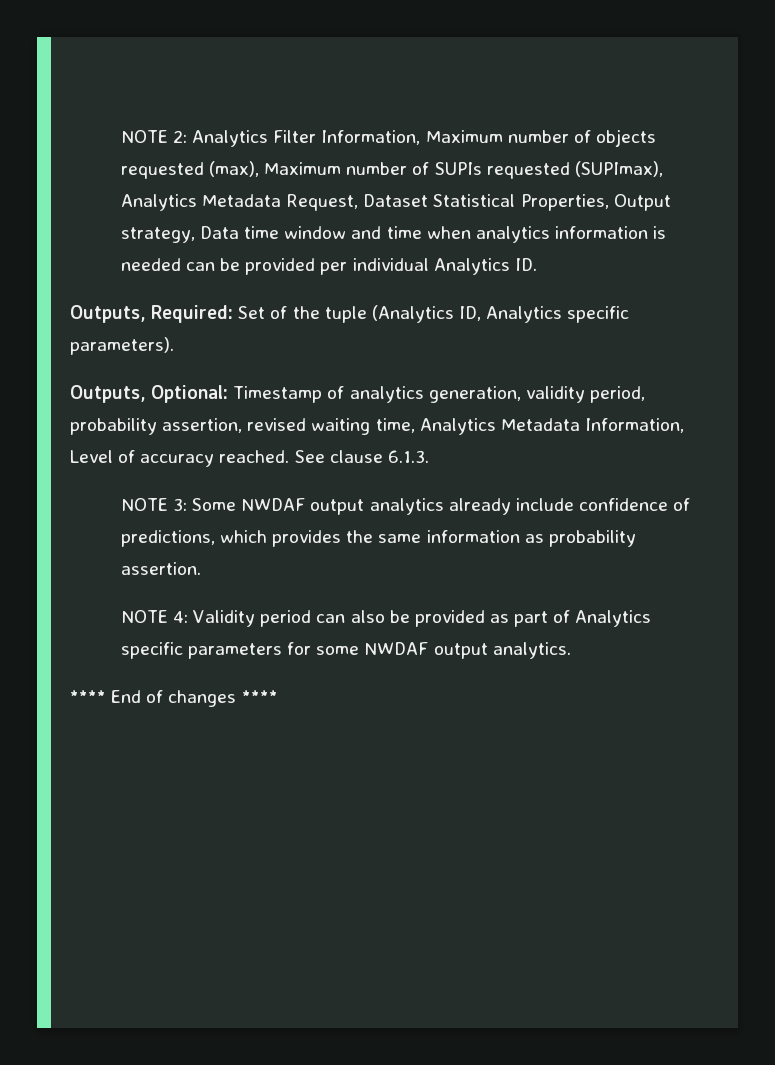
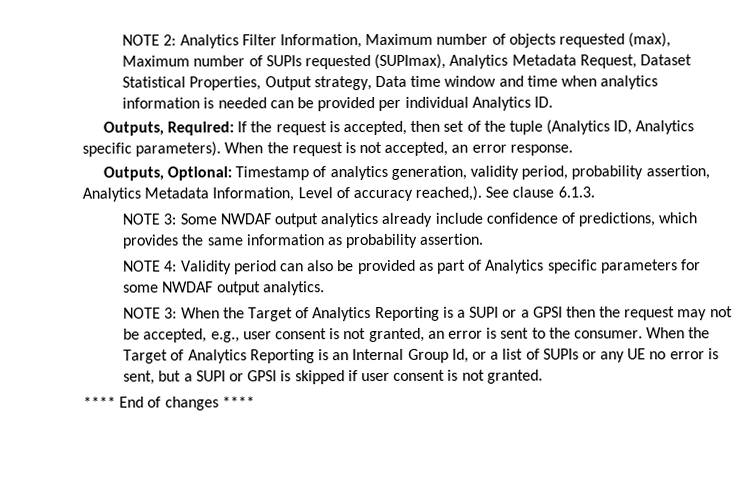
[238,306,266,319] Set -> [237,120,465,136] If the request is accepted, then set
(174, 346) none -> [224,141,573,157] When the request is not accepted, an error response.
[247,418,415,435] revised waiting time, -> (710, 172) none
[219,450,290,463] reached. -> [415,185,483,201] reached,).
(571, 650) none -> [123,306,733,322] [123,327,711,343] [123,348,719,364] [123,369,543,385] // NOTE 3: When the Target of Analytics Reporting is a SUPI or a GPSI then the request may not be accepted, e.g., user consent is not granted, an error is sent to the consumer. When the Target of Analytics Reporting is an Internal Group Id, or a list of SUPIs or any UE no error is sent, but a SUPI or GPSI is skipped if user consent is not granted.

